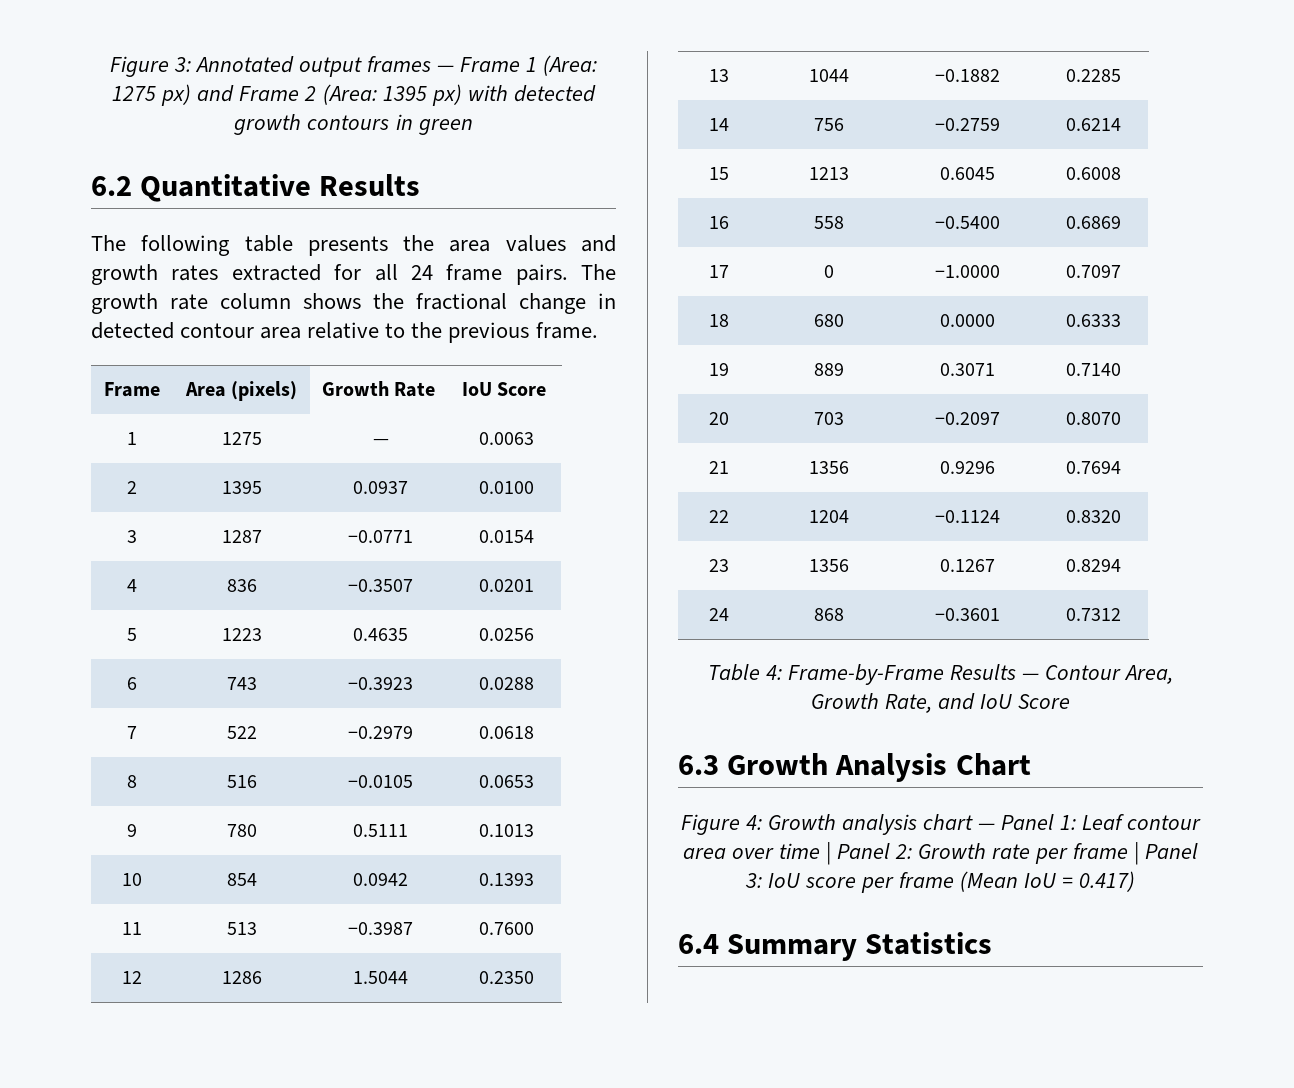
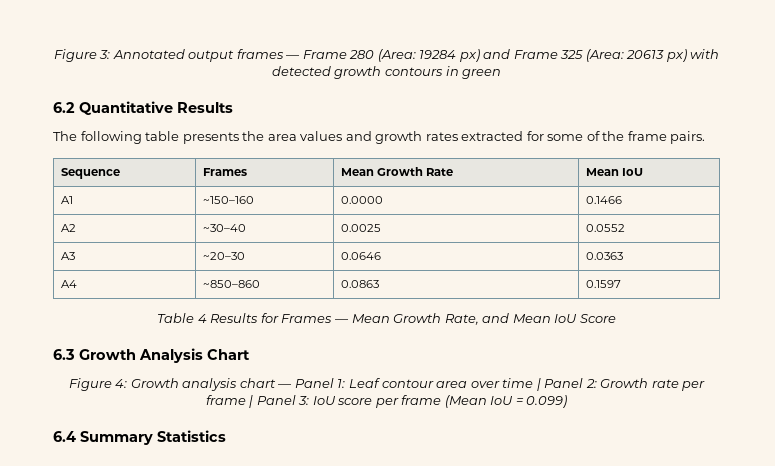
[526,55,598,76] [112,84,427,106] 1 (Area: 1275 px) and Frame 2 (Area: 1395 -> [349,49,665,62] 280 (Area: 19284 px) and Frame 325 (Area: 20613
[374,264,433,281] all 24 -> [547,131,625,141] some of the
[581,264,616,280] [91,293,616,314] [91,322,598,343] [104,382,160,397] [184,381,298,401] The growth rate column shows the fractional change in detected contour area relative to the previous frame. // Frame | Area (pixels) | -> [60,168,120,179] [202,168,247,176] [340,168,374,176] // Sequence | Frames | Mean
[462,382,547,396] [127,432,137,445] [221,432,262,445] [372,439,389,445] [478,432,534,445] [127,481,137,494] [221,481,262,494] [353,481,408,494] [478,481,534,494] [127,530,137,543] [221,530,262,543] [348,530,413,543] [478,530,534,543] [127,579,137,592] [226,579,257,592] [348,579,413,592] [478,579,534,592] [127,628,137,641] [221,628,262,641] [353,628,408,641] [478,628,534,641] [127,677,137,690] [226,677,257,690] [348,677,413,690] [478,677,534,690] [127,726,137,739] [226,726,257,739] [348,726,413,739] [478,726,534,739] [127,775,137,788] [226,775,257,788] [348,775,413,788] [478,775,534,788] [127,824,137,837] [226,824,257,837] [353,824,408,837] [478,824,534,837] [122,873,142,886] [226,873,257,886] [353,873,408,886] [478,873,534,886] [122,922,142,935] [226,922,257,935] [348,922,413,935] [478,922,534,935] [122,971,142,984] [221,971,262,984] [353,971,408,984] [478,971,534,984] [709,69,729,82] [808,69,849,82] [935,69,1000,82] [1065,69,1121,82] [709,118,729,131] [813,118,844,131] [935,118,1000,131] [1065,118,1121,131] [709,167,729,180] [808,167,849,180] [940,167,995,180] [1065,167,1121,180] [709,216,729,229] [813,216,844,229] [935,216,1000,229] [1065,216,1121,229] [709,265,729,278] [823,265,834,278] [935,265,1000,278] [1065,265,1121,278] [709,314,729,327] [813,314,844,327] [940,314,995,327] [1065,314,1121,327] [709,363,729,376] [813,363,844,376] [940,363,995,376] [1065,363,1121,376] [709,412,729,425] [813,412,844,425] [935,412,1000,425] [1065,412,1121,425] [709,461,729,474] [808,461,849,474] [940,461,995,474] [1065,461,1121,474] [709,510,729,523] [808,510,849,523] [935,510,1000,523] [1065,510,1121,523] [709,559,729,572] [808,559,849,572] [940,559,995,572] [1065,559,1121,572] [709,608,729,621] [813,608,844,621] [935,608,1000,621] [1065,608,1121,621] [707,664,1174,685] IoU Score // 1 | 1275 | — | 0.0063 // 2 | 1395 | 0.0937 | 0.0100 // 3 | 1287 | −0.0771 | 0.0154 // 4 | 836 | −0.3507 | 0.0201 // 5 | 1223 | 0.4635 | 0.0256 // 6 | 743 | −0.3923 | 0.0288 // 7 | 522 | −0.2979 | 0.0618 // 8 | 516 | −0.0105 | 0.0653 // 9 | 780 | 0.5111 | 0.1013 // 10 | 854 | 0.0942 | 0.1393 // 11 | 513 | −0.3987 | 0.7600 // 12 | 1286 | 1.5044 | 0.2350 // 13 | 1044 | −0.1882 | 0.2285 // 14 | 756 | −0.2759 | 0.6214 // 15 | 1213 | 0.6045 | 0.6008 // 16 | 558 | −0.5400 | 0.6869 // 17 | 0 | −1.0000 | 0.7097 // 18 | 680 | 0.0000 | 0.6333 // 19 | 889 | 0.3071 | 0.7140 // 20 | 703 | −0.2097 | 0.8070 // 21 | 1356 | 0.9296 | 0.7694 // 22 | 1204 | −0.1124 | 0.8320 // 23 | 1356 | 0.1267 | 0.8294 // 24 | 868 | −0.3601 | 0.7312 // Table 4: Frame-by-Frame Results — Contour Area, -> [585,168,644,176] [60,196,73,204] [202,196,254,204] [340,196,383,204] [585,196,622,204] [60,224,76,232] [202,224,246,232] [340,224,381,232] [585,224,625,232] [60,252,75,260] [202,252,245,260] [340,252,381,260] [585,252,623,260] [60,280,77,288] [202,280,260,288] [340,280,379,288] [585,280,621,288] [157,313,390,323] Mean IoU // A1 | ~150–160 | 0.0000 | 0.1466 // A2 | ~30–40 | 0.0025 | 0.0552 // A3 | ~20–30 | 0.0646 | 0.0363 // A4 | ~850–860 | 0.0863 | 0.1597 // Table 4 Results for Frames — Mean
(975, 701) none -> [512,314,551,323] Mean
[1079,871,1136,892] 0.417) -> [526,395,568,408] 0.099)

